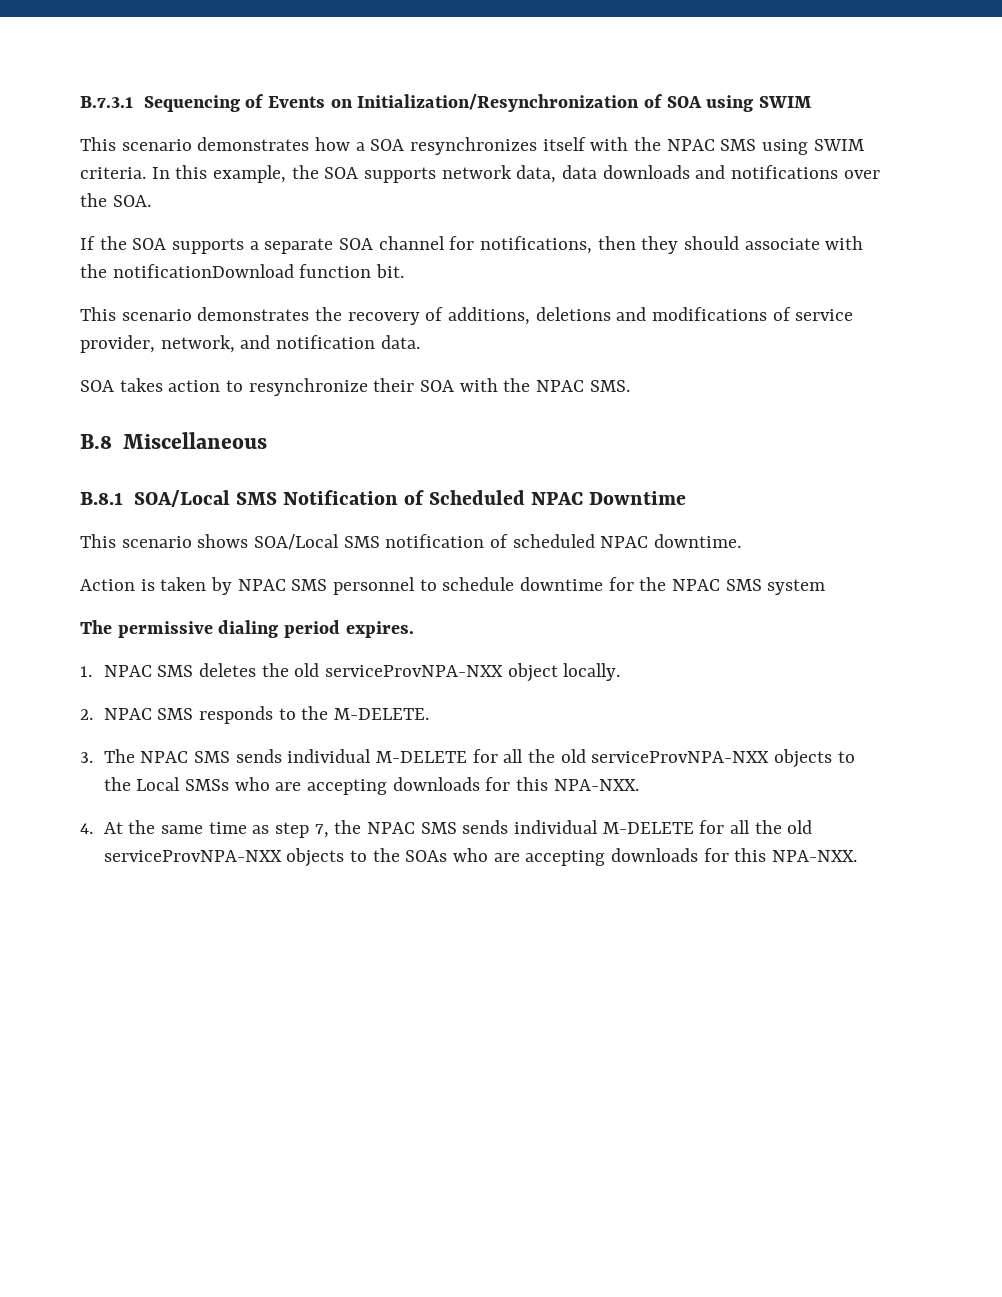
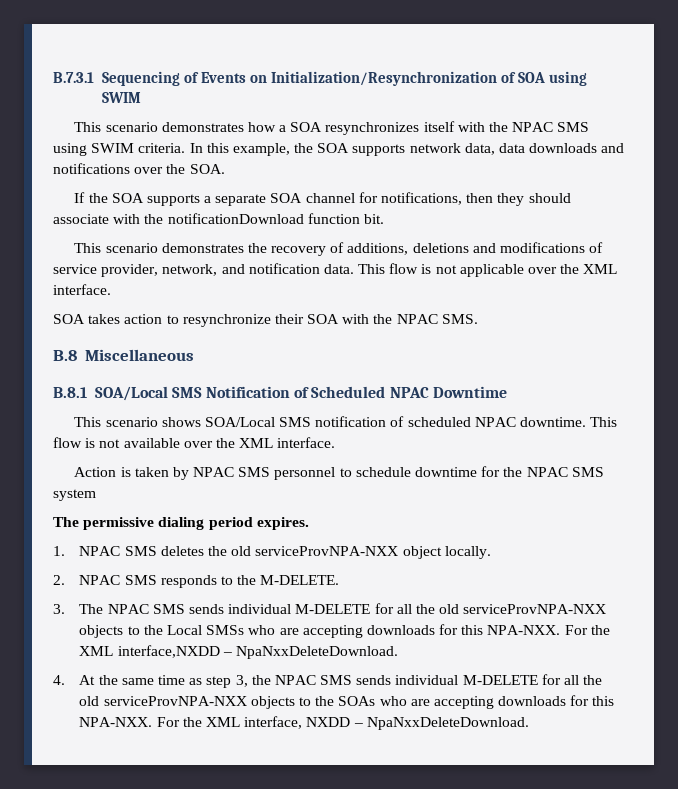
(420, 342) none -> [358,263,618,277] [53,284,111,295] This flow is not applicable over the XML interface.
(742, 541) none -> [590,417,618,427] [53,437,336,448] This flow is not available over the XML interface.
(639, 785) none -> [564,625,610,635] [79,645,398,659] For the XML interface,NXDD – NpaNxxDeleteDownload.
[314,824,329,838] 7, -> [235,675,248,687] 3,
(858, 856) none -> [156,716,529,730] For the XML interface, NXDD – NpaNxxDeleteDownload.

